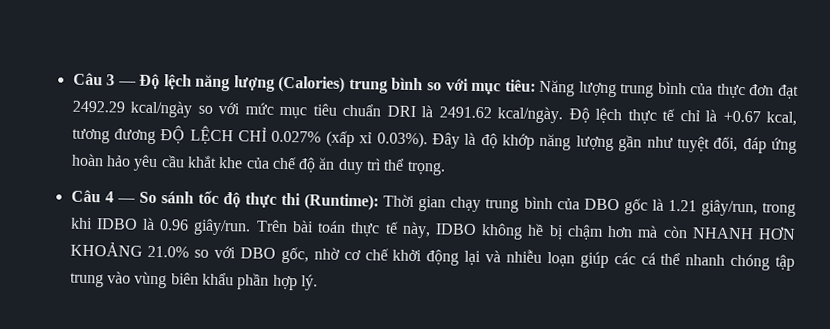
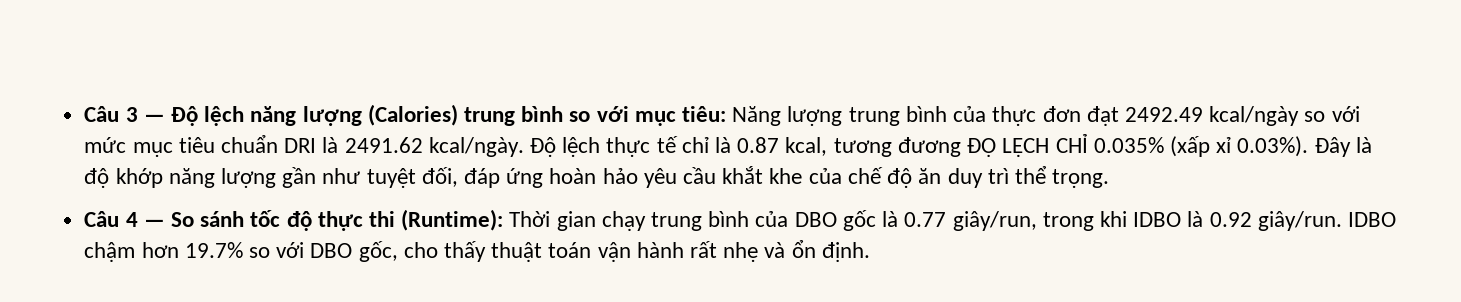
[71,100,125,113] 2492.29 -> [1124,107,1203,122] 2492.49
[722,110,761,123] +0.67 -> [737,137,780,153] 0.87
[271,130,322,143] 0.027% -> [1093,137,1164,153] 0.035%
[667,199,697,212] 1.21 -> [904,212,947,227] 0.77
[159,218,797,240] [69,241,795,271] [69,271,318,291] 0.96 giây/run. Trên bài toán thực tế này, IDBO không hề bị chậm hơn mà còn NHANH HƠN KHOẢNG 21.0% so với DBO gốc, nhờ cơ chế khởi động lại và nhiễu loạn giúp các cá thể nhanh chóng tập trung vào vùng biên khẩu phần hợp lý. -> [1209,211,1396,231] [84,240,870,262] 0.92 giây/run. IDBO chậm hơn 19.7% so với DBO gốc, cho thấy thuật toán vận hành rất nhẹ và ổn định.

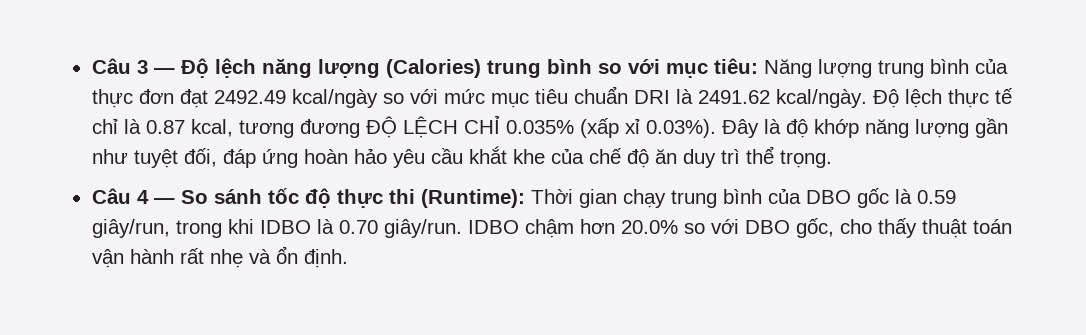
[904,212,947,227] 0.77 -> [916,190,956,204] 0.59
[1209,212,1252,227] 0.92 -> [338,220,378,234] 0.70
[184,242,243,258] 19.7% -> [620,220,678,234] 20.0%

